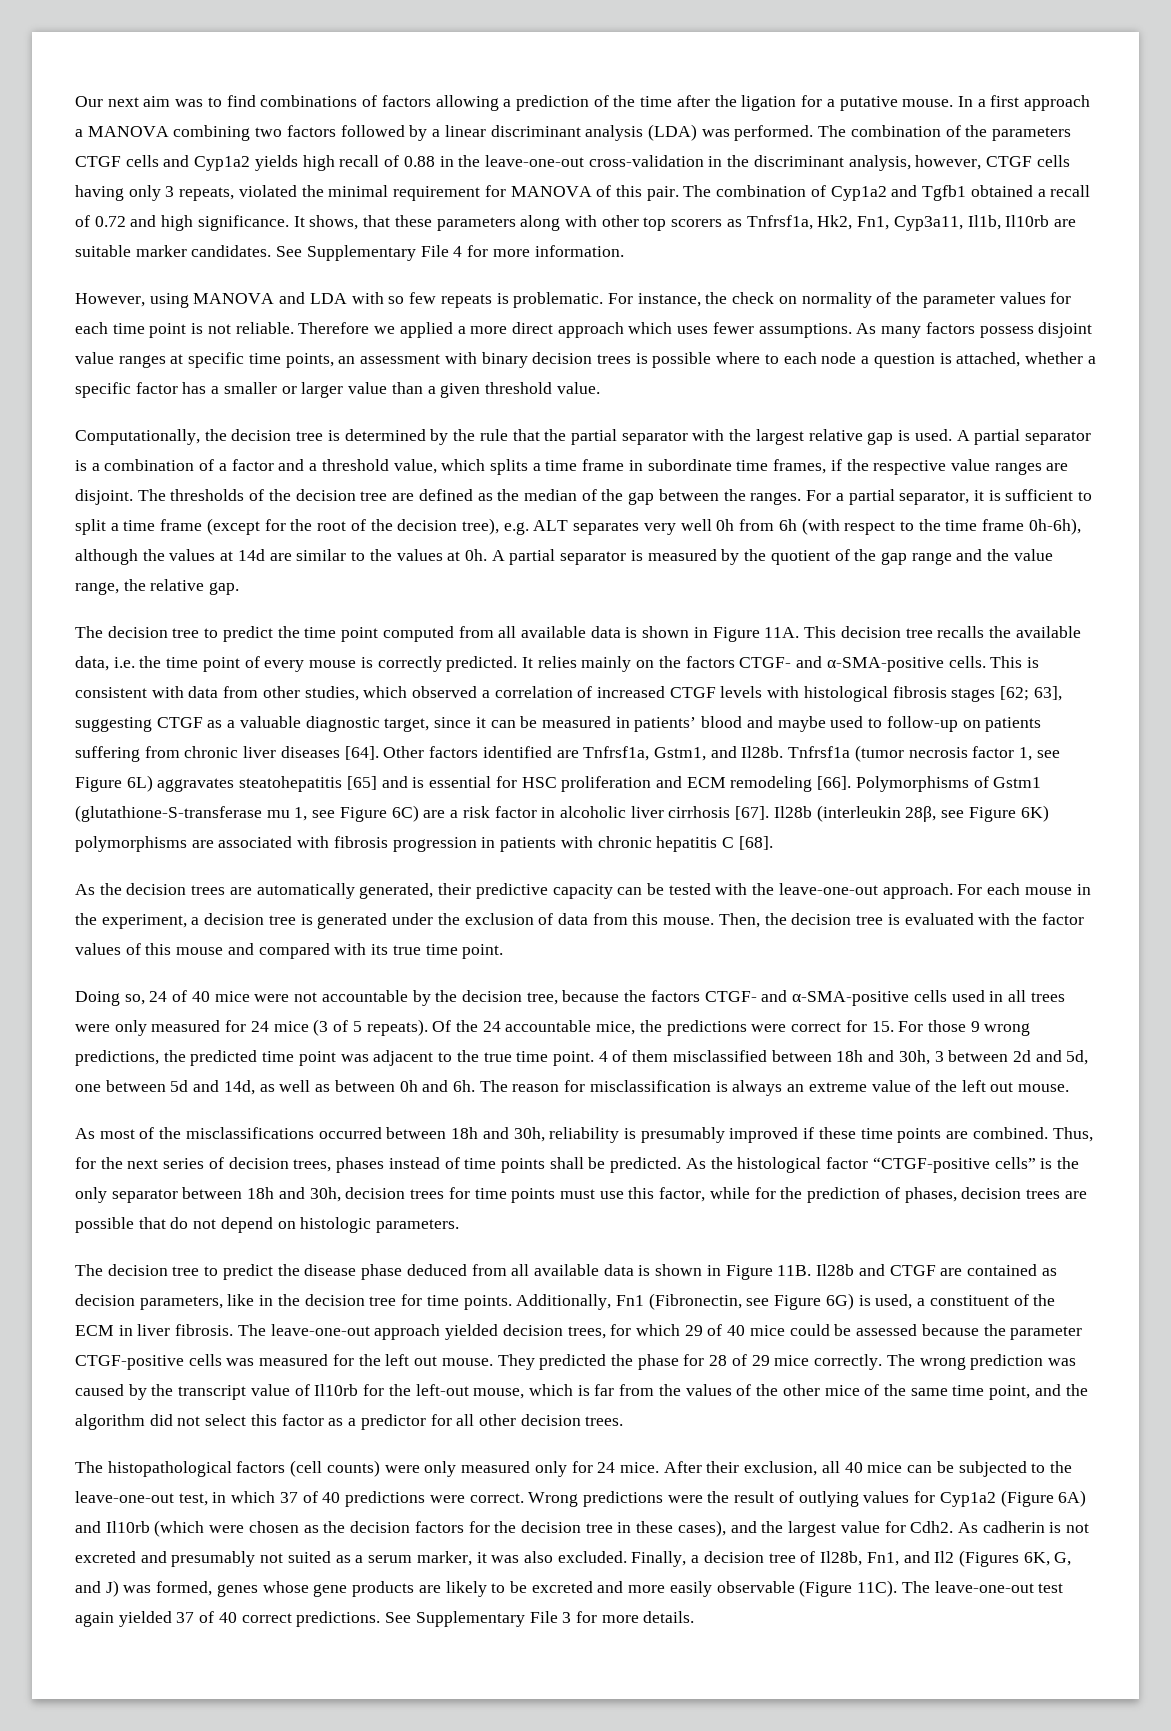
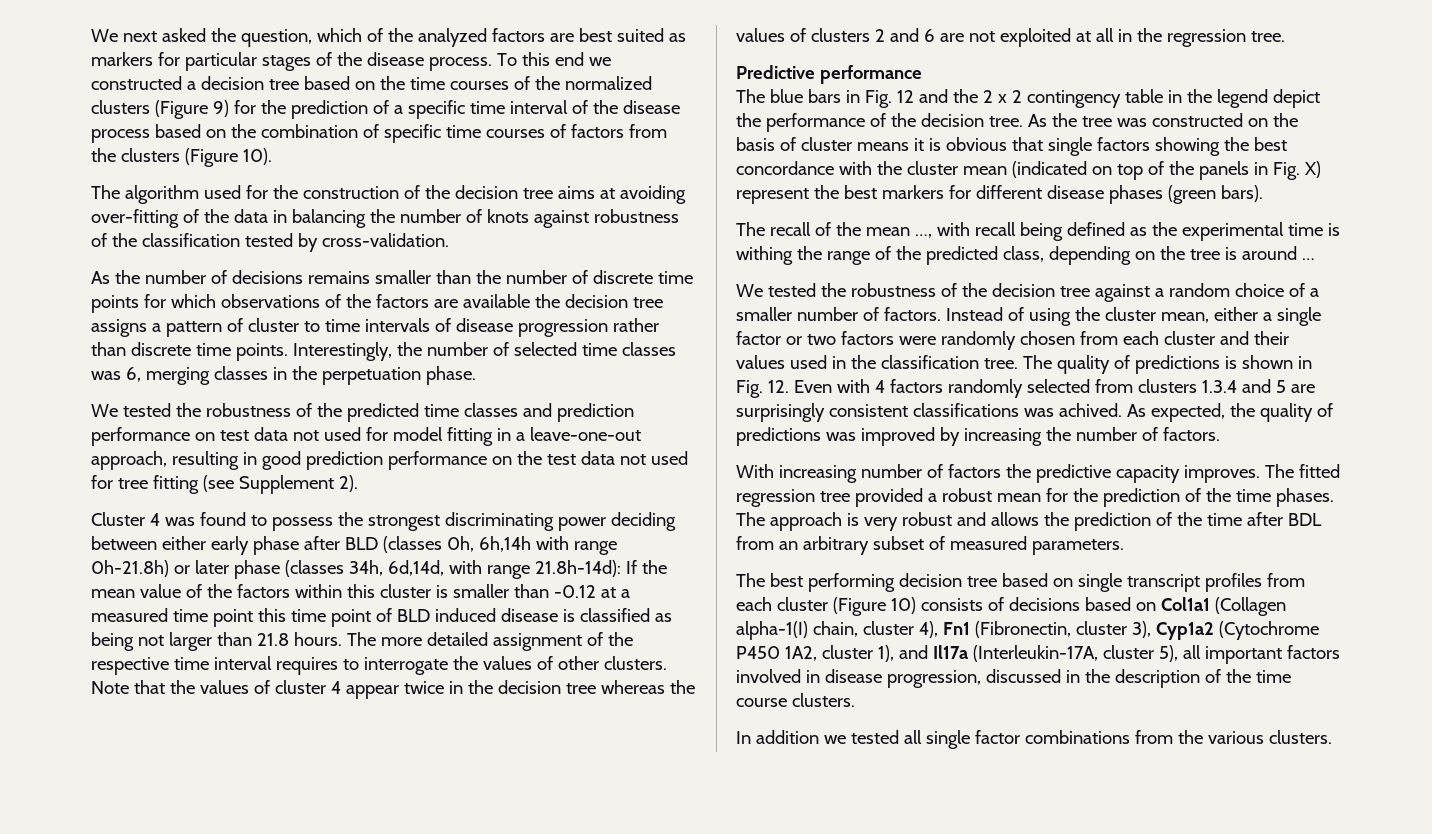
[75,95,512,111] Our next aim was to find combinations of factors allowing a -> [91,28,686,47] [91,52,611,71] [91,76,652,90] [91,100,680,119] [91,124,667,143] [91,148,272,167] [91,185,686,204] [91,209,679,228] [91,233,449,252] [91,270,693,284] [91,294,663,313] [91,318,659,337] [91,342,676,361] [91,366,476,385] [91,403,634,422] [91,427,641,446] [91,451,688,470] [91,475,358,494] [91,512,676,531] [91,536,617,555] [91,560,667,579] [91,584,630,598] [91,608,672,627] [91,632,633,651] [91,656,667,675] [91,680,695,699] [736,28,1285,47] [736,65,922,84] [736,89,1320,108] [736,113,1298,132] [736,137,1287,156] [736,161,1321,180] [736,185,1263,204] [736,222,1340,241] [736,246,1315,265] [736,283,1319,302] [736,307,1321,326] [736,331,1289,350] [736,355,1312,374] [736,379,1315,398] [736,403,1333,422] [736,427,1220,446] [736,464,1340,483] [736,488,1334,507] [736,512,1069,531] We next asked the question, which of the analyzed factors are best suited as markers for particular stages of the disease process. To this end we constructed a decision tree based on the time courses of the normalized clusters (Figure 9) for the prediction of a specific time interval of the disease process based on the combination of specific time courses of factors from the clusters (Figure 10). // The algorithm used for the construction of the decision tree aims at avoiding over-fitting of the data in balancing the number of knots against robustness of the classification tested by cross-validation. // As the number of decisions remains smaller than the number of discrete time points for which observations of the factors are available the decision tree assigns a pattern of cluster to time intervals of disease progression rather than discrete time points. Interestingly, the number of selected time classes was 6, merging classes in the perpetuation phase. // We tested the robustness of the predicted time classes and prediction performance on test data not used for model fitting in a leave-one-out approach, resulting in good prediction performance on the test data not used for tree fitting (see Supplement 2). // Cluster 4 was found to possess the strongest discriminating power deciding between either early phase after BLD (classes 0h, 6h,14h with range 0h-21.8h) or later phase (classes 34h, 6d,14d, with range 21.8h-14d): If the mean value of the factors within this cluster is smaller than -0.12 at a measured time point this time point of BLD induced disease is classified as being not larger than 21.8 hours. The more detailed assignment of the respective time interval requires to interrogate the values of other clusters. Note that the values of cluster 4 appear twice in the decision tree whereas the values of clusters 2 and 6 are not exploited at all in the regression tree. // Predictive performance // The blue bars in Fig. 12 and the 2 x 2 contingency table in the legend depict the performance of the decision tree. As the tree was constructed on the basis of cluster means it is obvious that single factors showing the best concordance with the cluster mean (indicated on top of the panels in Fig. X) represent the best markers for different disease phases (green bars). // The recall of the mean …, with recall being defined as the experimental time is withing the range of the predicted class, depending on the tree is around … // We tested the robustness of the decision tree against a random choice of a smaller number of factors. Instead of using the cluster mean, either a single factor or two factors were randomly chosen from each cluster and their values used in the classification tree. The quality of predictions is shown in Fig. 12. Even with 4 factors randomly selected from clusters 1.3.4 and 5 are surprisingly consistent classifications was achived. As expected, the quality of predictions was improved by increasing the number of factors. // With increasing number of factors the predictive capacity improves. The fitted regression tree provided a robust mean for the prediction of the time phases. The approach is very robust and allows the
[714,95,1091,111] [75,124,1072,141] [75,155,1070,171] [75,185,1091,201] [75,215,1076,231] [75,245,624,261] [75,292,1072,308] [75,322,1093,338] [75,352,1096,368] [75,382,600,398] [75,429,1091,445] [75,459,1069,475] [75,489,1093,505] [75,518,1081,535] [75,549,1053,565] [75,579,240,595] [75,626,1081,642] [75,656,1039,672] [75,686,1062,702] [75,716,1042,732] [75,745,1060,762] [75,775,1042,792] [75,805,1049,822] [75,836,773,852] [75,883,1091,899] [75,913,1084,929] [75,943,504,959] [75,990,1065,1006] [75,1019,1031,1036] [75,1050,1089,1066] [75,1080,1070,1096] [75,1127,1093,1143] [75,1157,1079,1173] [75,1187,1087,1203] [75,1217,460,1233] [75,1264,1057,1280] [75,1293,1056,1310] [75,1324,1083,1340] [75,1354,1076,1370] [75,1384,1088,1400] [75,1414,624,1430] [75,1460,1072,1477] [75,1490,1087,1507] [75,1520,1090,1537] [75,1550,1072,1567] [75,1580,1064,1597] [75,1611,695,1627] the ligation for a putative mouse. In a first approach a MANOVA combining two factors followed by a linear discriminant analysis (LDA) was performed. The combination of the parameters CTGF cells and Cyp1a2 yields high recall of 0.88 in the leave-one-out cross-validation in the discriminant analysis, however, CTGF cells having only 3 repeats, violated the minimal requirement for MANOVA of this pair. The combination of Cyp1a2 and Tgfb1 obtained a recall of 0.72 and high significance. It shows, that these parameters along with other top scorers as Tnfrsf1a, Hk2, Fn1, Cyp3a11, Il1b, Il10rb are suitable marker candidates. See Supplementary File 4 for more information. // However, using MANOVA and LDA with so few repeats is problematic. For instance, the check on normality of the parameter values for each time point is not reliable. Therefore we applied a more direct approach which uses fewer assumptions. As many factors possess disjoint value ranges at specific time points, an assessment with binary decision trees is possible where to each node a question is attached, whether a specific factor has a smaller or larger value than a given threshold value. // Computationally, the decision tree is determined by the rule that the partial separator with the largest relative gap is used. A partial separator is a combination of a factor and a threshold value, which splits a time frame in subordinate time frames, if the respective value ranges are disjoint. The thresholds of the decision tree are defined as the median of the gap between the ranges. For a partial separator, it is sufficient to split a time frame (except for the root of the decision tree), e.g. ALT separates very well 0h from 6h (with respect to the time frame 0h-6h), although the values at 14d are similar to the values at 0h. A partial separator is measured by the quotient of the gap range and the value range, the relative gap. // The decision tree to predict the time point computed from all available data is shown in Figure 11A. This decision tree recalls the available data, i.e. the time point of every mouse is correctly predicted. It relies mainly on the factors CTGF- and α-SMA-positive cells. This is consistent with data from other studies, which observed a correlation of increased CTGF levels with histological fibrosis stages [62; 63], suggesting CTGF as a valuable diagnostic target, since it can be measured in patients’ blood and maybe used to follow-up on patients suffering from chronic liver diseases [64]. Other factors identified are Tnfrsf1a, Gstm1, and Il28b. Tnfrsf1a (tumor necrosis factor 1, see Figure 6L) aggravates steatohepatitis [65] and is essential for HSC proliferation and ECM remodeling [66]. Polymorphisms of Gstm1 (glutathione-S-transferase mu 1, see Figure 6C) are a risk factor in alcoholic liver cirrhosis [67]. Il28b (interleukin 28β, see Figure 6K) polymorphisms are associated with fibrosis progression in patients with chronic hepatitis C [68]. // As the decision trees are automatically generated, their predictive capacity can be tested with the leave-one-out approach. For each mouse in the experiment, a decision tree is generated under the exclusion of data from this mouse. Then, the decision tree is evaluated with the factor values of this mouse and compared with its true time point. // Doing so, 24 of 40 mice were not accountable by the decision tree, because the factors CTGF- and α-SMA-positive cells used in all trees were only measured for 24 mice (3 of 5 repeats). Of the 24 accountable mice, the predictions were correct for 15. For those 9 wrong predictions, the predicted time point was adjacent to the true time point. 4 of them misclassified between 18h and 30h, 3 between 2d and 5d, one between 5d and 14d, as well as between 0h and 6h. The reason for misclassification is always an extreme value of the left out mouse. // As most of the misclassifications occurred between 18h and 30h, reliability is presumably improved if these time points are combined. Thus, for the next series of decision trees, phases instead of time points shall be predicted. As the histological factor “CTGF-positive cells” is the only separator between 18h and 30h, decision trees for time points must use this factor, while for the prediction of phases, decision trees are possible that do not depend on histologic parameters. // The decision tree to predict the disease phase deduced from all available data is shown in Figure 11B. Il28b and CTGF are contained as decision parameters, like in the decision tree for time points. Additionally, Fn1 (Fibronectin, see Figure 6G) is used, a constituent of the ECM in liver fibrosis. The leave-one-out approach yielded decision trees, for which 29 of 40 mice could be assessed because the parameter CTGF-positive cells was measured for the left out mouse. They predicted the phase for 28 of 29 mice correctly. The wrong prediction was caused by the transcript value of Il10rb for the left-out mouse, which is far from the values of the other mice of the same time point, and the algorithm did not select this factor as a predictor for all other decision trees. // The histopathological factors (cell counts) were only measured only for 24 mice. After their exclusion, all 40 mice can be subjected to the leave-one-out test, in which 37 of 40 predictions were correct. Wrong predictions were the result of outlying values for Cyp1a2 (Figure 6A) and Il10rb (which were chosen as the decision factors for the decision tree in these cases), and the largest value for Cdh2. As cadherin is not excreted and presumably not suited as a serum marker, it was also excluded. Finally, a decision tree of Il28b, Fn1, and Il2 (Figures 6K, G, and J) was formed, genes whose gene products are likely to be excreted and more easily observable (Figure 11C). The leave-one-out test again yielded 37 of 40 correct predictions. See Supplementary File 3 for more details. -> [1287,513,1322,526] [736,536,1124,555] [736,573,1305,592] [736,597,1286,616] [736,621,1319,640] [736,645,1340,664] [736,669,1291,688] [736,693,855,707] [736,730,1332,749] BDL from an arbitrary subset of measured parameters. // The best performing decision tree based on single transcript profiles from each cluster (Figure 10) consists of decisions based on Col1a1 (Collagen alpha-1(I) chain, cluster 4), Fn1 (Fibronectin, cluster 3), Cyp1a2 (Cytochrome P450 1A2, cluster 1), and Il17a (Interleukin-17A, cluster 5), all important factors involved in disease progression, discussed in the description of the time course clusters. // In addition we tested all single factor combinations from the various clusters.

